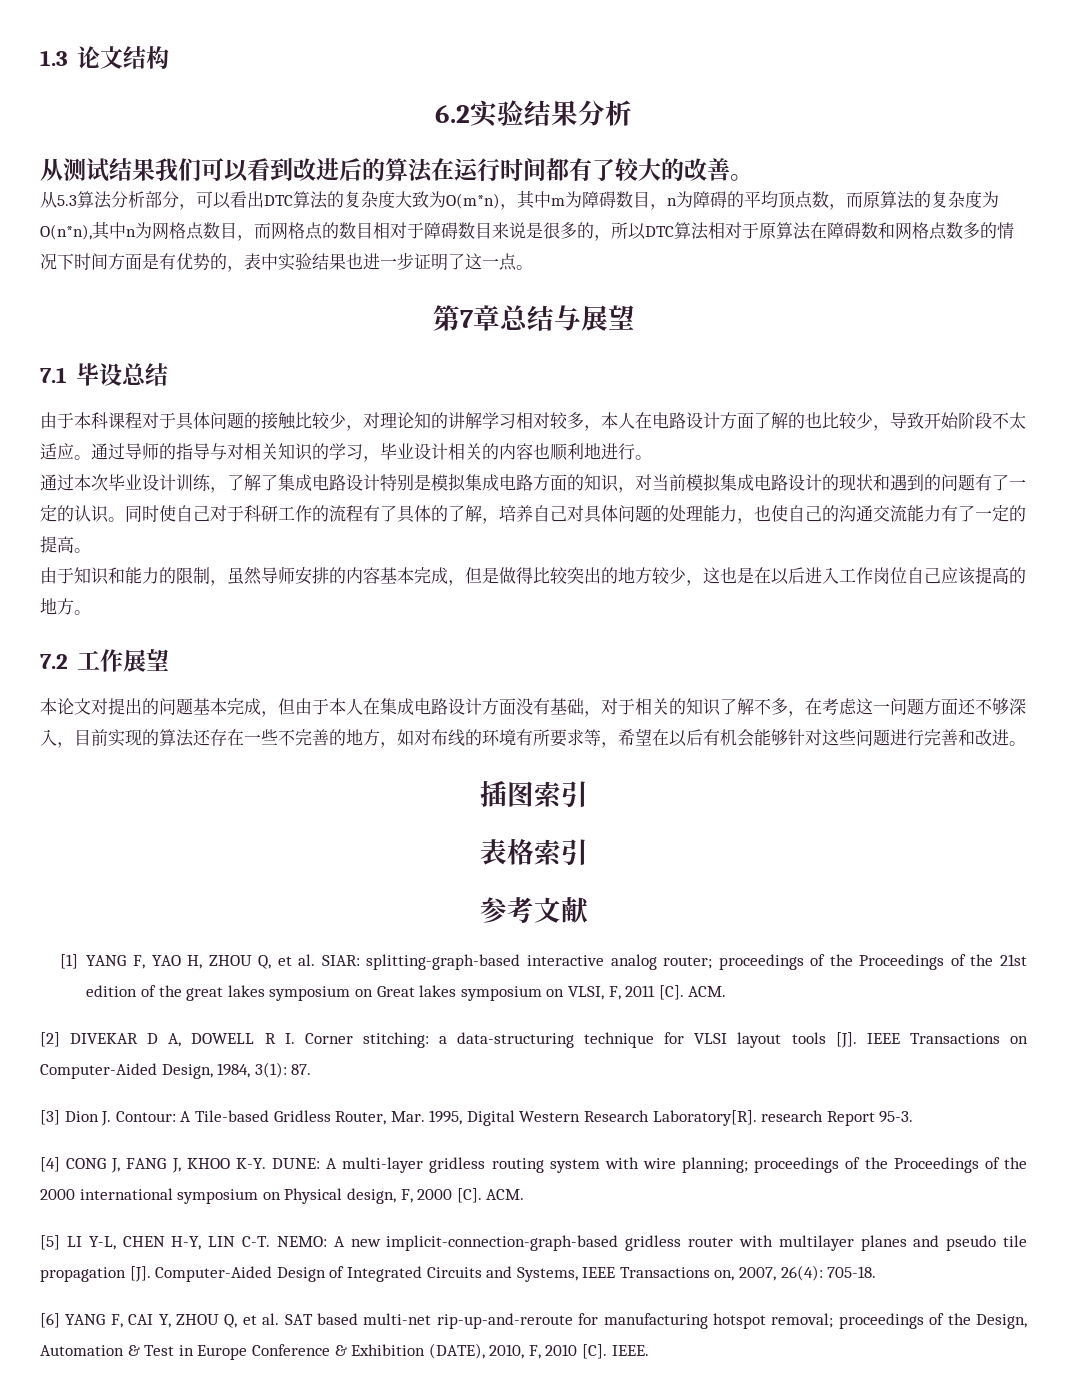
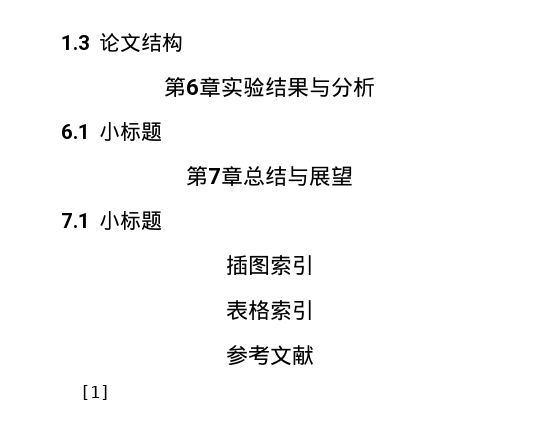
[435,100,578,127] 6.2实验结果 -> [164,77,331,98] 第6章实验结果与
[40,158,753,183] [40,190,999,210] [40,221,1014,241] [40,252,533,272] 从测试结果我们可以看到改进后的算法在运行时间都有了较大的改善。 // 从5.3算法分析部分，可以看出DTC算法的复杂度大致为O(m*n)，其中m为障碍数目，n为障碍的平均顶点数，而原算法的复杂度为O(n*n),其中n为网格点数目，而网格点的数目相对于障碍数目来说是很多的，所以DTC算法相对于原算法在障碍数和网格点数多的情况下时间方面是有优势的，表中实验结果也进一步证明了这一点。 -> [61,122,162,142] 6.1小标题
[75,363,168,386] [40,412,1026,431] [40,442,652,462] [40,473,1026,493] [40,505,1026,524] [40,536,91,553] [40,566,1026,586] [40,598,91,615] [40,649,169,672] [40,698,1026,717] [40,728,1026,748] 毕设总结 // 由于本科课程对于具体问题的接触比较少，对理论知的讲解学习相对较多，本人在电路设计方面了解的也比较少，导致开始阶段不太适应。通过导师的指导与对相关知识的学习，毕业设计相关的内容也顺利地进行。 // 通过本次毕业设计训练，了解了集成电路设计特别是模拟集成电路方面的知识，对当前模拟集成电路设计的现状和遇到的问题有了一定的认识。同时使自己对于科研工作的流程有了具体的了解，培养自己对具体问题的处理能力，也使自己的沟通交流能力有了一定的提高。 // 由于知识和能力的限制，虽然导师安排的内容基本完成，但是做得比较突出的地方较少，这也是在以后进入工作岗位自己应该提高的地方。 // 7.2工作展望 // 本论文对提出的问题基本完成，但由于本人在集成电路设计方面没有基础，对于相关的知识了解不多，在考虑这一问题方面还不够深入，目前实现的算法还存在一些不完善的地方，如对布线的环境有所要求等，希望在以后有机会能够针对这些问题进行完善和改进。 -> [98,211,162,231] 小标题
[86,954,1027,970] [86,985,727,1001] [40,1032,1028,1048] [40,1062,312,1079] [40,1110,914,1126] [40,1157,1027,1173] [40,1188,525,1204] [40,1235,1028,1251] [40,1265,877,1282] [40,1313,1027,1329] [40,1343,649,1360] YANG F, YAO H, ZHOU Q, et al. SIAR: splitting-graph-based interactive analog router; proceedings of the Proceedings of the 21st edition of the great lakes symposium on Great lakes symposium on VLSI, F, 2011 [C]. ACM. // [2] DIVEKAR D A, DOWELL R I. Corner stitching: a data-structuring technique for VLSI layout tools [J]. IEEE Transactions on Computer-Aided Design, 1984, 3(1): 87. // [3] Dion J. Contour: A Tile-based Gridless Router, Mar. 1995, Digital Western Research Laboratory[R]. research Report 95-3. // [4] CONG J, FANG J, KHOO K-Y. DUNE: A multi-layer gridless routing system with wire planning; proceedings of the Proceedings of the 2000 international symposium on Physical design, F, 2000 [C]. ACM. // [5] LI Y-L, CHEN H-Y, LIN C-T. NEMO: A new implicit-connection-graph-based gridless router with multilayer planes and pseudo tile propagation [J]. Computer-Aided Design of Integrated Circuits and Systems, IEEE Transactions on, 2007, 26(4): 705-18. // [6] YANG F, CAI Y, ZHOU Q, et al. SAT based multi-net rip-up-and-reroute for manufacturing hotspot removal; proceedings of the Design, Automation & Test in Europe Conference & Exhibition (DATE), 2010, F, 2010 [C]. IEEE. -> (111, 392) none

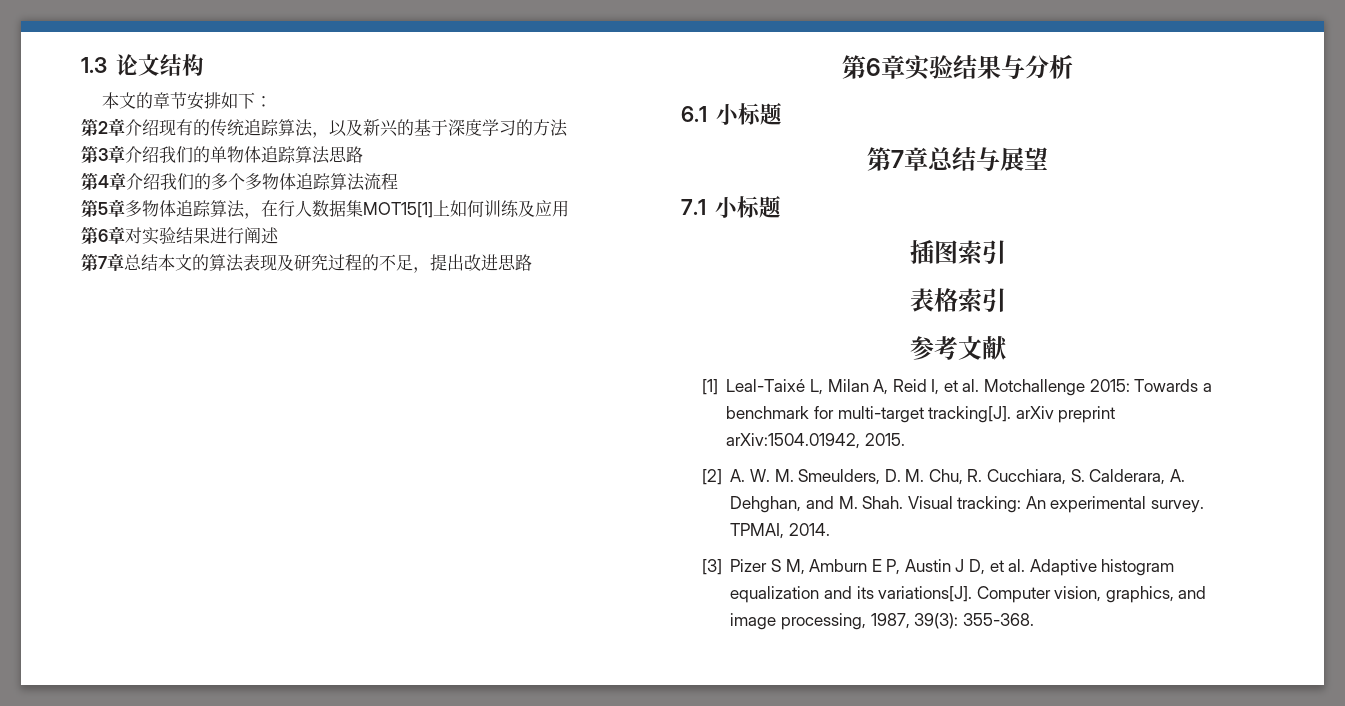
(183, 42) none -> [101,92,272,110] [81,118,568,138] [81,145,363,164] [81,172,398,191] [81,199,569,219] [81,226,279,245] [81,253,532,273] // 本文的章节安排如下： // 第2章介绍现有的传统追踪算法，以及新兴的基于深度学习的方法 // 第3章介绍我们的单物体追踪算法思路 // 第4章介绍我们的多个多物体追踪算法流程 // 第5章多物体追踪算法，在行人数据集MOT15[1]上如何训练及应用 // 第6章对实验结果进行阐述 // 第7章总结本文的算法表现及研究过程的不足，提出改进思路
(111, 392) none -> [726,379,1212,396] [726,406,1116,423] [726,433,905,449] [701,469,1185,485] [730,496,1205,513] [730,523,830,539] [701,559,1175,576] [730,586,1207,603] [730,613,1034,630] Leal-Taixé L, Milan A, Reid I, et al. Motchallenge 2015: Towards a benchmark for multi-target tracking[J]. arXiv preprint arXiv:1504.01942, 2015. // [2] A. W. M. Smeulders, D. M. Chu, R. Cucchiara, S. Calderara, A. Dehghan, and M. Shah. Visual tracking: An experimental survey. TPMAI, 2014. // [3] Pizer S M, Amburn E P, Austin J D, et al. Adaptive histogram equalization and its variations[J]. Computer vision, graphics, and image processing, 1987, 39(3): 355-368.

